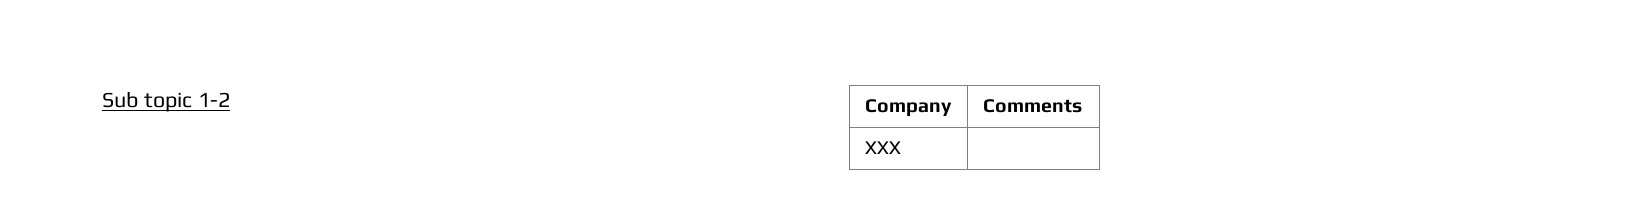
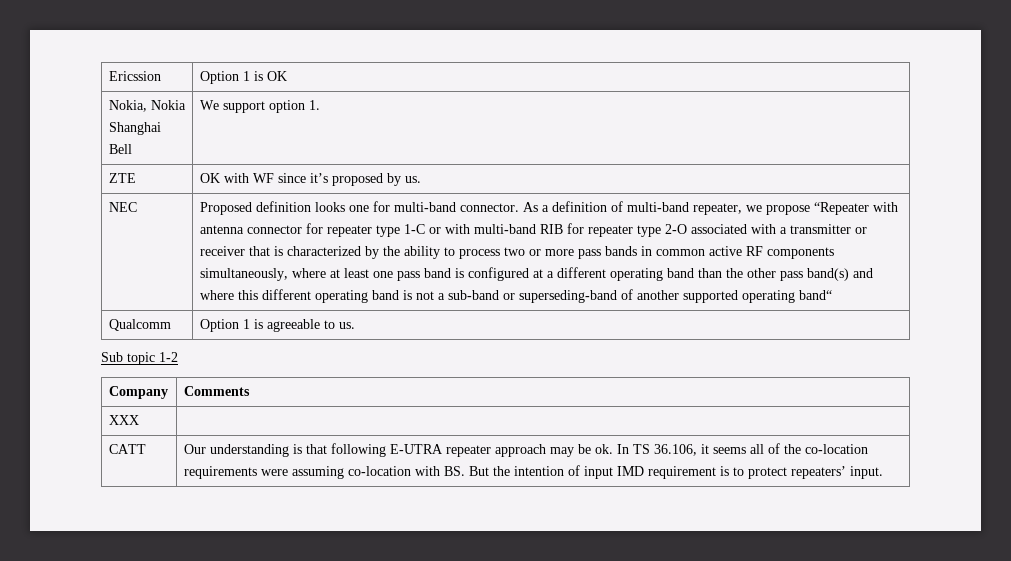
(102, 99) none -> [108,71,161,81] [199,71,287,84] [108,100,186,112] [108,122,161,135] [108,144,132,154] [199,100,320,113] [108,173,136,183] [199,173,421,186] [108,202,137,212] [199,201,898,215] [199,223,867,237] [199,246,834,259] [199,267,873,281] [199,289,832,303] [108,319,171,331] [199,319,355,332] Ericssion | Option 1 is OK // Nokia, Nokia Shanghai Bell | We support option 1. // ZTE | OK with WF since it’s proposed by us. // NEC | Proposed definition looks one for multi-band connector. As a definition of multi-band repeater, we propose “Repeater with antenna connector for repeater type 1-C or with multi-band RIB for repeater type 2-O associated with a transmitter or receiver that is characterized by the ability to process two or more pass bands in common active RF components simultaneously, where at least one pass band is configured at a different operating band than the other pass band(s) and where this different operating band is not a sub-band or superseding-band of another supported operating band“ // Qualcomm | Option 1 is agreeable to us. //
(901, 147) none -> [108,444,146,454] [183,443,868,457] [183,465,883,479] // CATT | Our understanding is that following E-UTRA repeater approach may be ok. In TS 36.106, it seems all of the co-location requirements were assuming co-location with BS. But the intention of input IMD requirement is to protect repeaters’ input.

